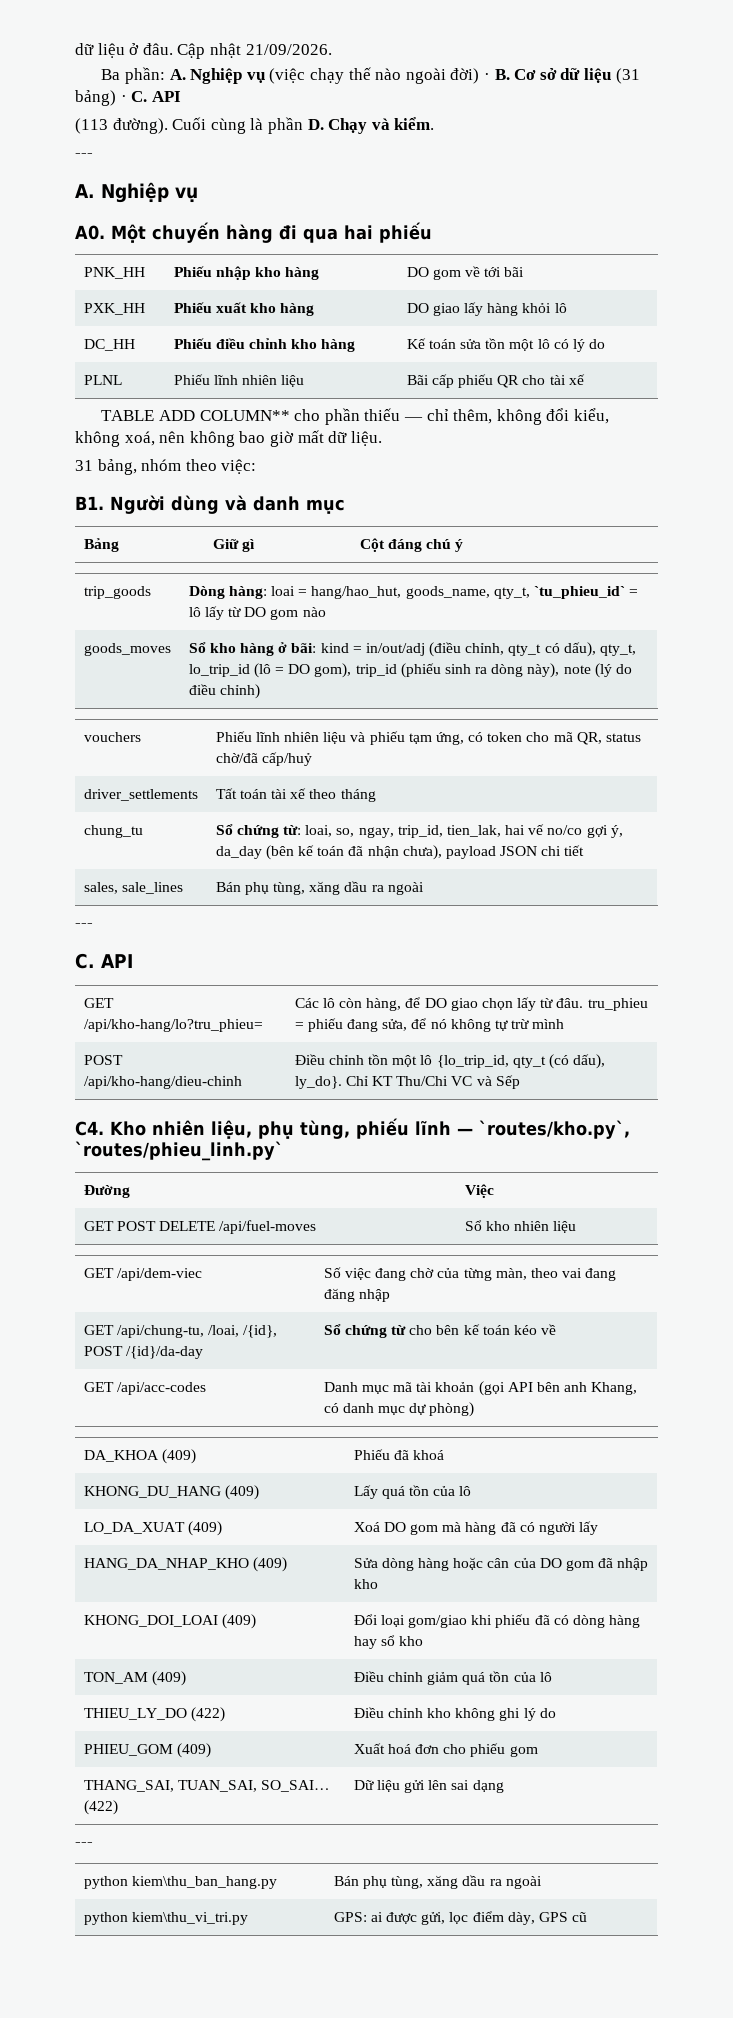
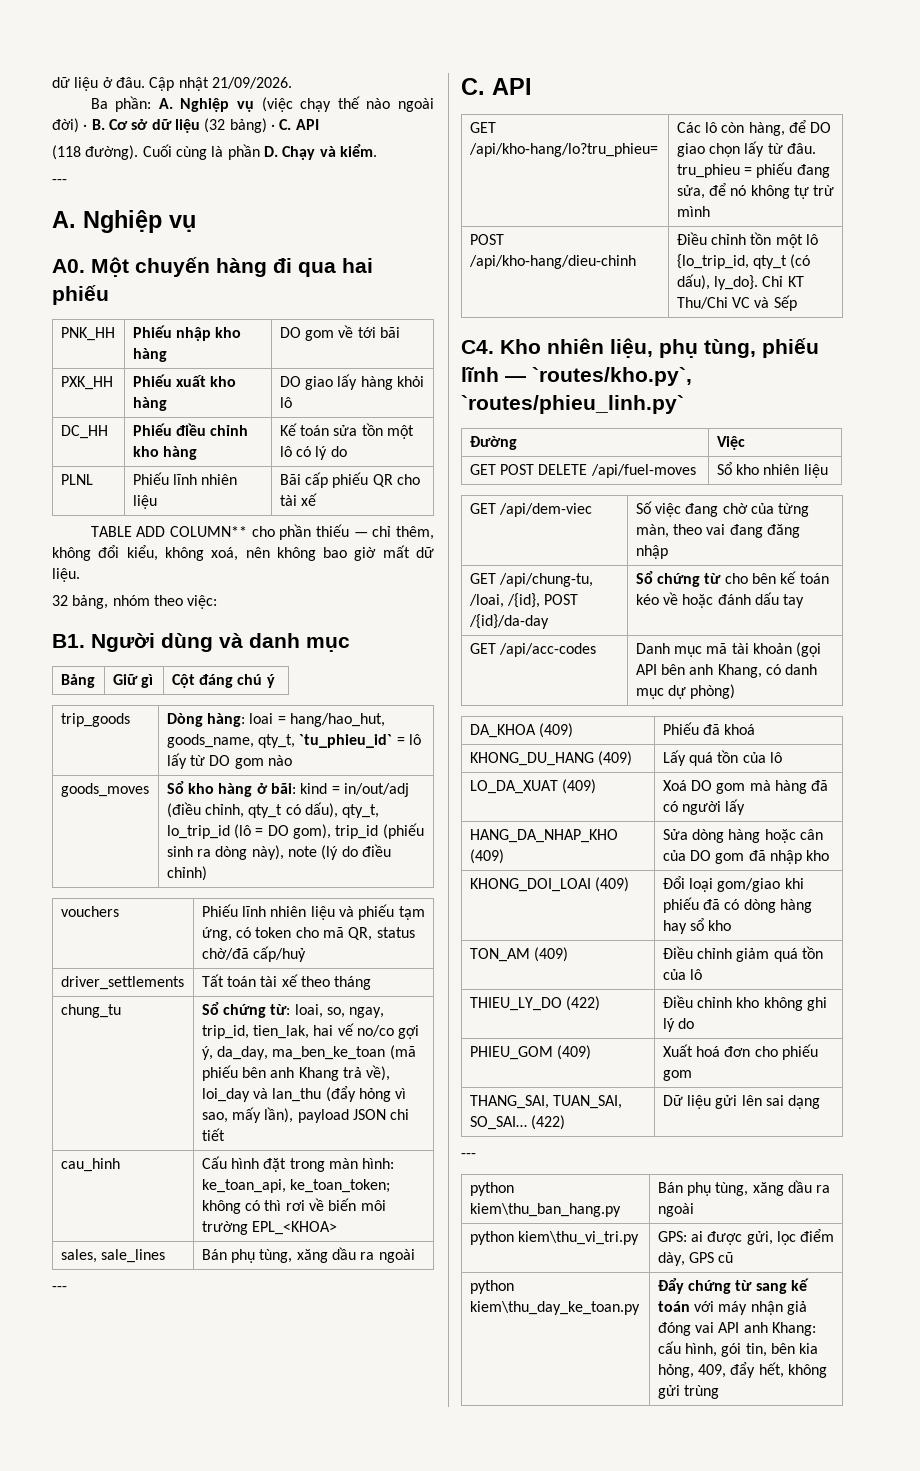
[615,68,640,84] (31 -> [204,118,226,133] (32
[75,118,108,134] (113 -> [52,145,81,160] (118
[75,460,93,471] 31 -> [52,595,68,606] 32
[215,845,585,860] da_day (bên kế toán đã nhận chưa), payload JSON chi tiết -> [216,1045,416,1060] [201,1065,391,1081] [201,1086,407,1102] [201,1107,410,1123] [201,1128,225,1141] [60,1158,120,1172] [201,1156,395,1172] [201,1179,390,1193] [201,1198,386,1214] [201,1221,337,1235] da_day, ma_ben_ke_toan (mã phiếu bên anh Khang trả về), loi_day và lan_thu (đẩy hỏng vì sao, mấy lần), payload JSON chi tiết // cau_hinh | Cấu hình đặt trong màn hình: ke_toan_api, ke_toan_token; không có thì rơi về biến môi trường EPL_<KHOA>
(557, 1329) none -> [682,592,805,608] hoặc đánh dấu tay
(588, 1917) none -> [469,1280,514,1294] [469,1301,640,1315] [657,1278,809,1294] [657,1301,807,1315] [657,1322,816,1336] [657,1341,819,1357] [657,1362,827,1378] [657,1385,719,1399] // python kiem\thu_day_ke_toan.py | Đẩy chứng từ sang kế toán với máy nhận giả đóng vai API anh Khang: cấu hình, gói tin, bên kia hỏng, 409, đẩy hết, không gửi trùng

